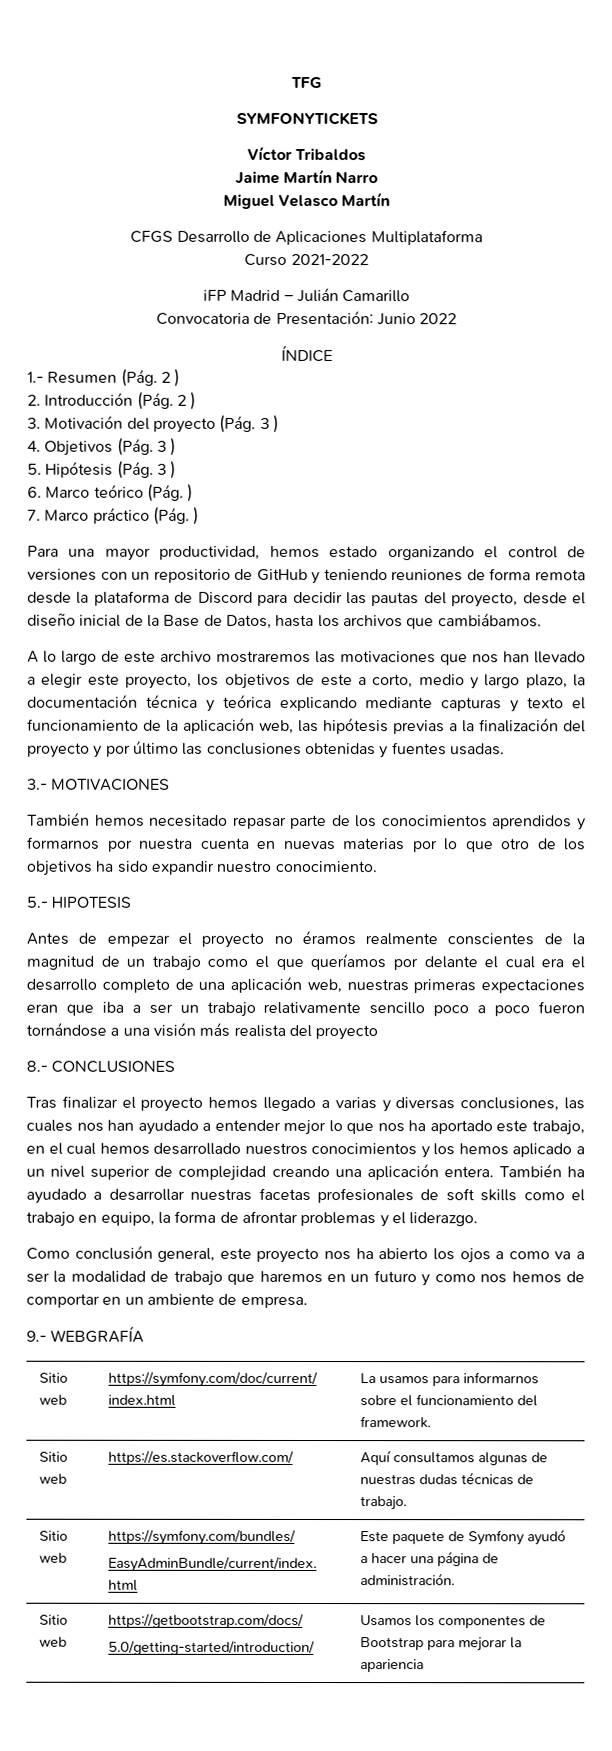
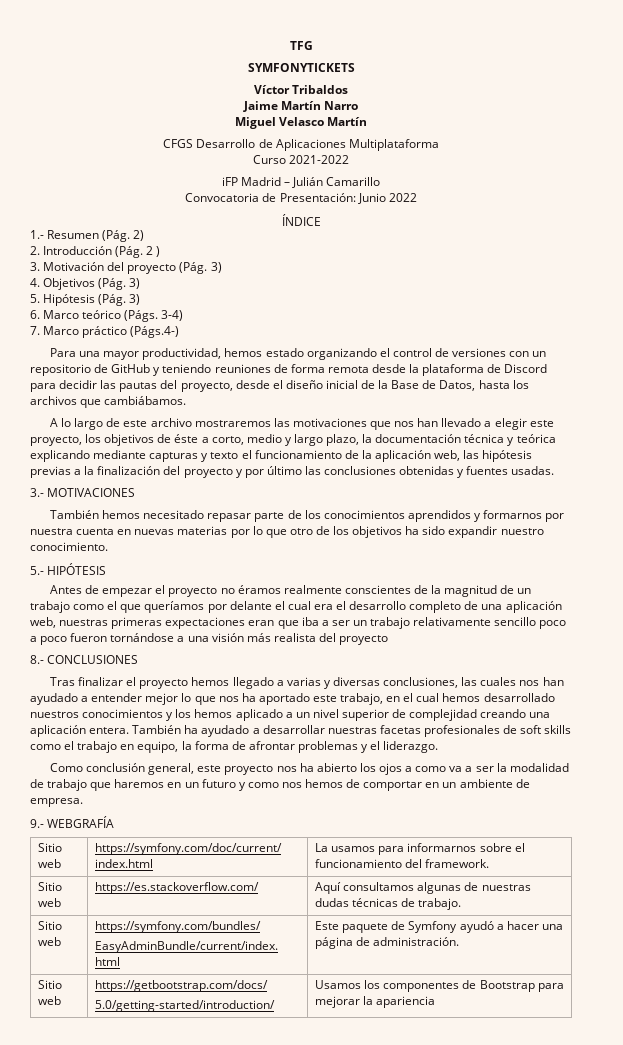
[160,368,181,387] 2 ) -> [133,230,145,241] 2)
[259,414,279,433] 3 ) -> [210,262,222,273] 3)
[156,437,177,456] 3 ) -> [129,278,141,289] 3)
[156,460,177,479] 3 ) -> [129,294,141,305] 3)
[146,483,194,502] (Pág. ) -> [124,310,184,322] (Págs. 3-4)
[152,506,200,525] (Pág. ) -> [130,326,180,338] (Págs.4-)
[320,674,353,687] este -> [174,434,199,443] éste
[51,896,132,908] HIPOTESIS -> [47,563,107,575] HIPÓTESIS

